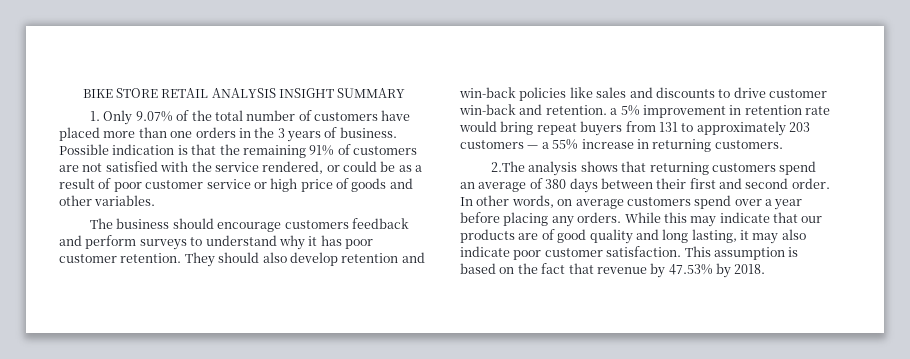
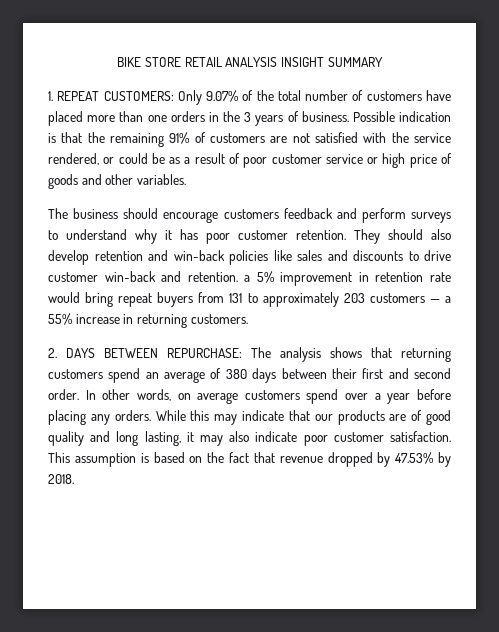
(101, 116) none -> [57,91,174,101] REPEAT CUSTOMERS:
[491,161,526,172] 2.The -> [48,347,271,358] 2. DAYS BETWEEN REPURCHASE: The
(647, 270) none -> [327,452,373,467] dropped

